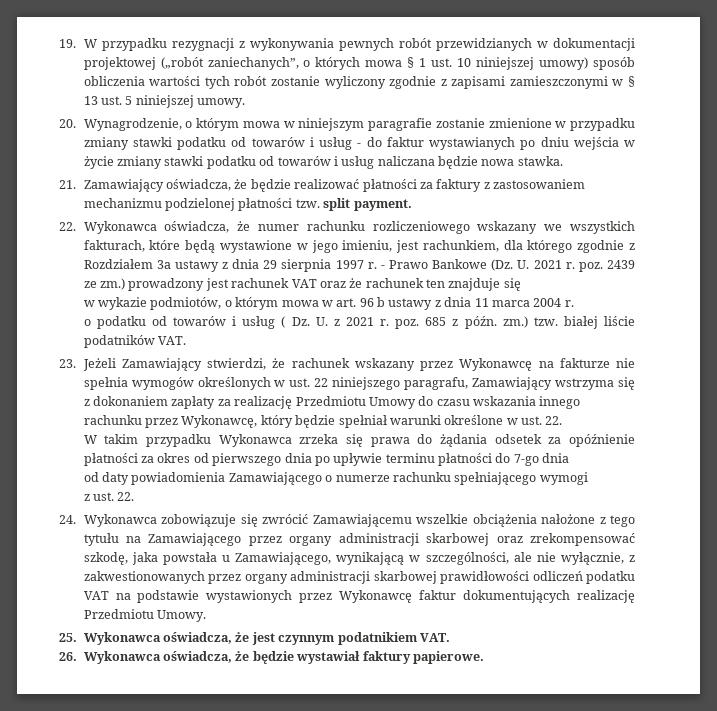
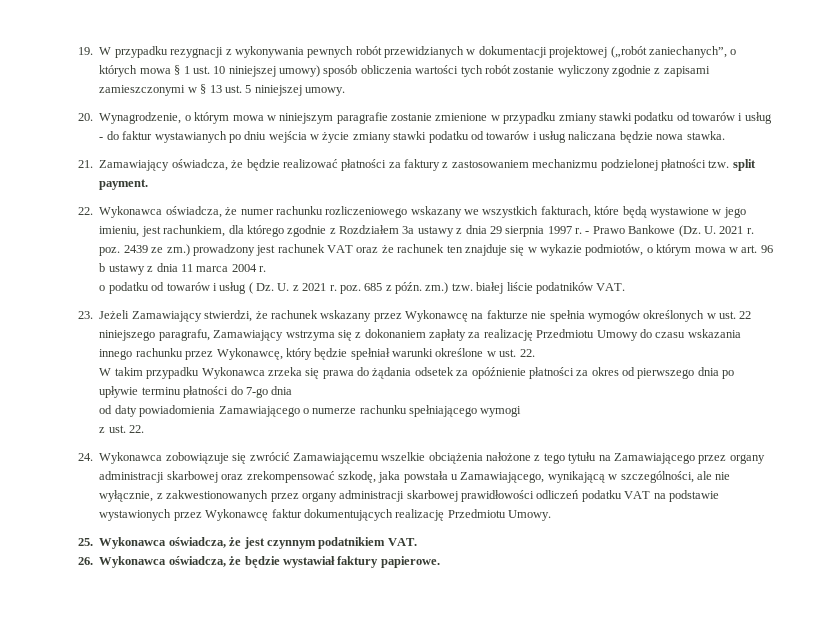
(521, 284) // -> (525, 250) none

